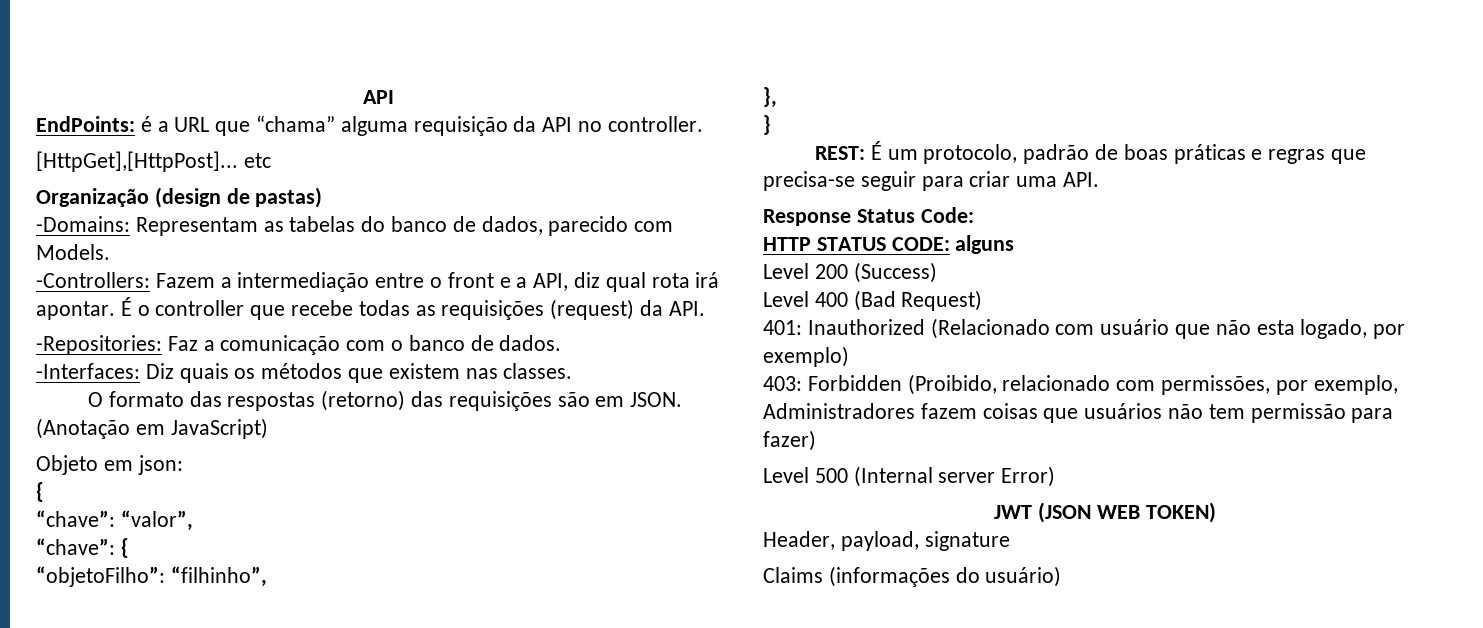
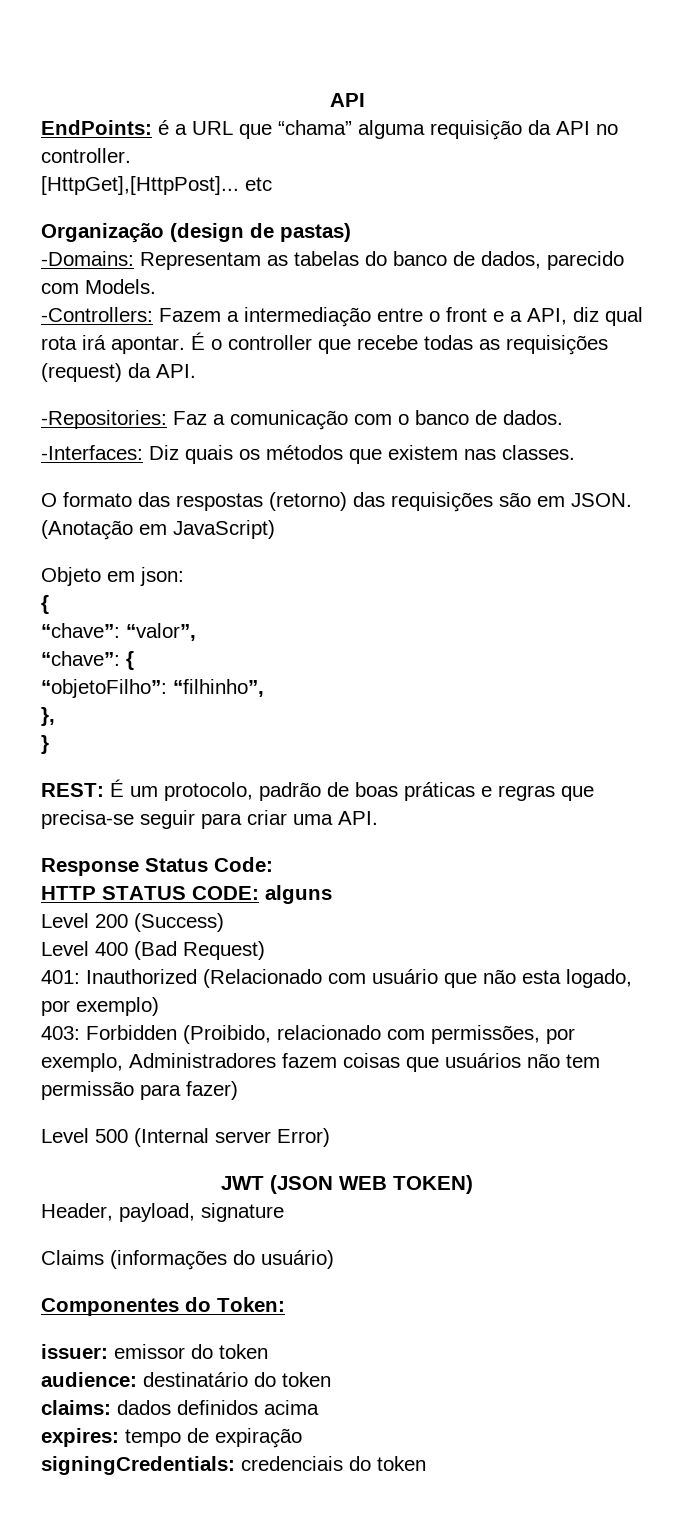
(1062, 576) none -> [41,1297,285,1316] [41,1344,268,1359] [41,1372,331,1387] [41,1400,319,1415] [41,1428,302,1448] [41,1456,426,1475] // Componentes do Token: // issuer: emissor do token // audience: destinatário do token // claims: dados definidos acima // expires: tempo de expiração // signingCredentials: credenciais do token

